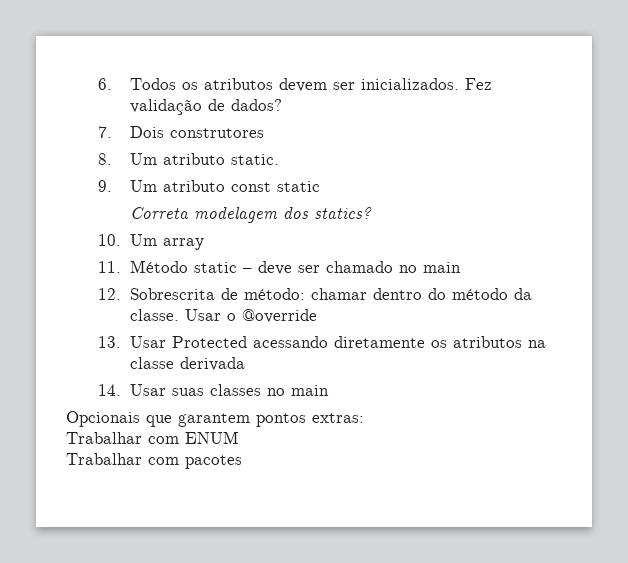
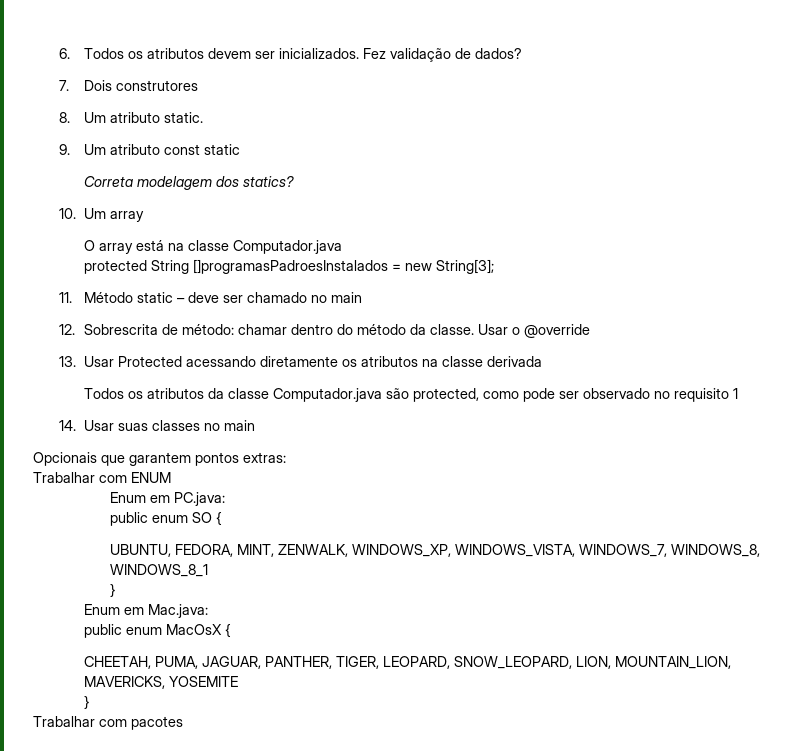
(204, 244) none -> [84,240,343,254] [84,259,495,274] // O array está na classe Computador.java // protected String []programasPadroesInstalados = new String[3];
(245, 364) none -> [84,388,739,402] // Todos os atributos da classe Computador.java são protected, como pode ser observado no requisito 1
(239, 437) none -> [110,492,226,506] [110,511,223,526] [110,544,761,557] [110,564,209,577] [110,583,117,598] [84,604,209,618] [84,623,232,638] [84,656,732,669] [84,676,239,689] [84,695,91,710] // Enum em PC.java: // public enum SO { // UBUNTU, FEDORA, MINT, ZENWALK, WINDOWS_XP, WINDOWS_VISTA, WINDOWS_7, WINDOWS_8, WINDOWS_8_1 // } // Enum em Mac.java: // public enum MacOsX { // CHEETAH, PUMA, JAGUAR, PANTHER, TIGER, LEOPARD, SNOW_LEOPARD, LION, MOUNTAIN_LION, MAVERICKS, YOSEMITE // }

